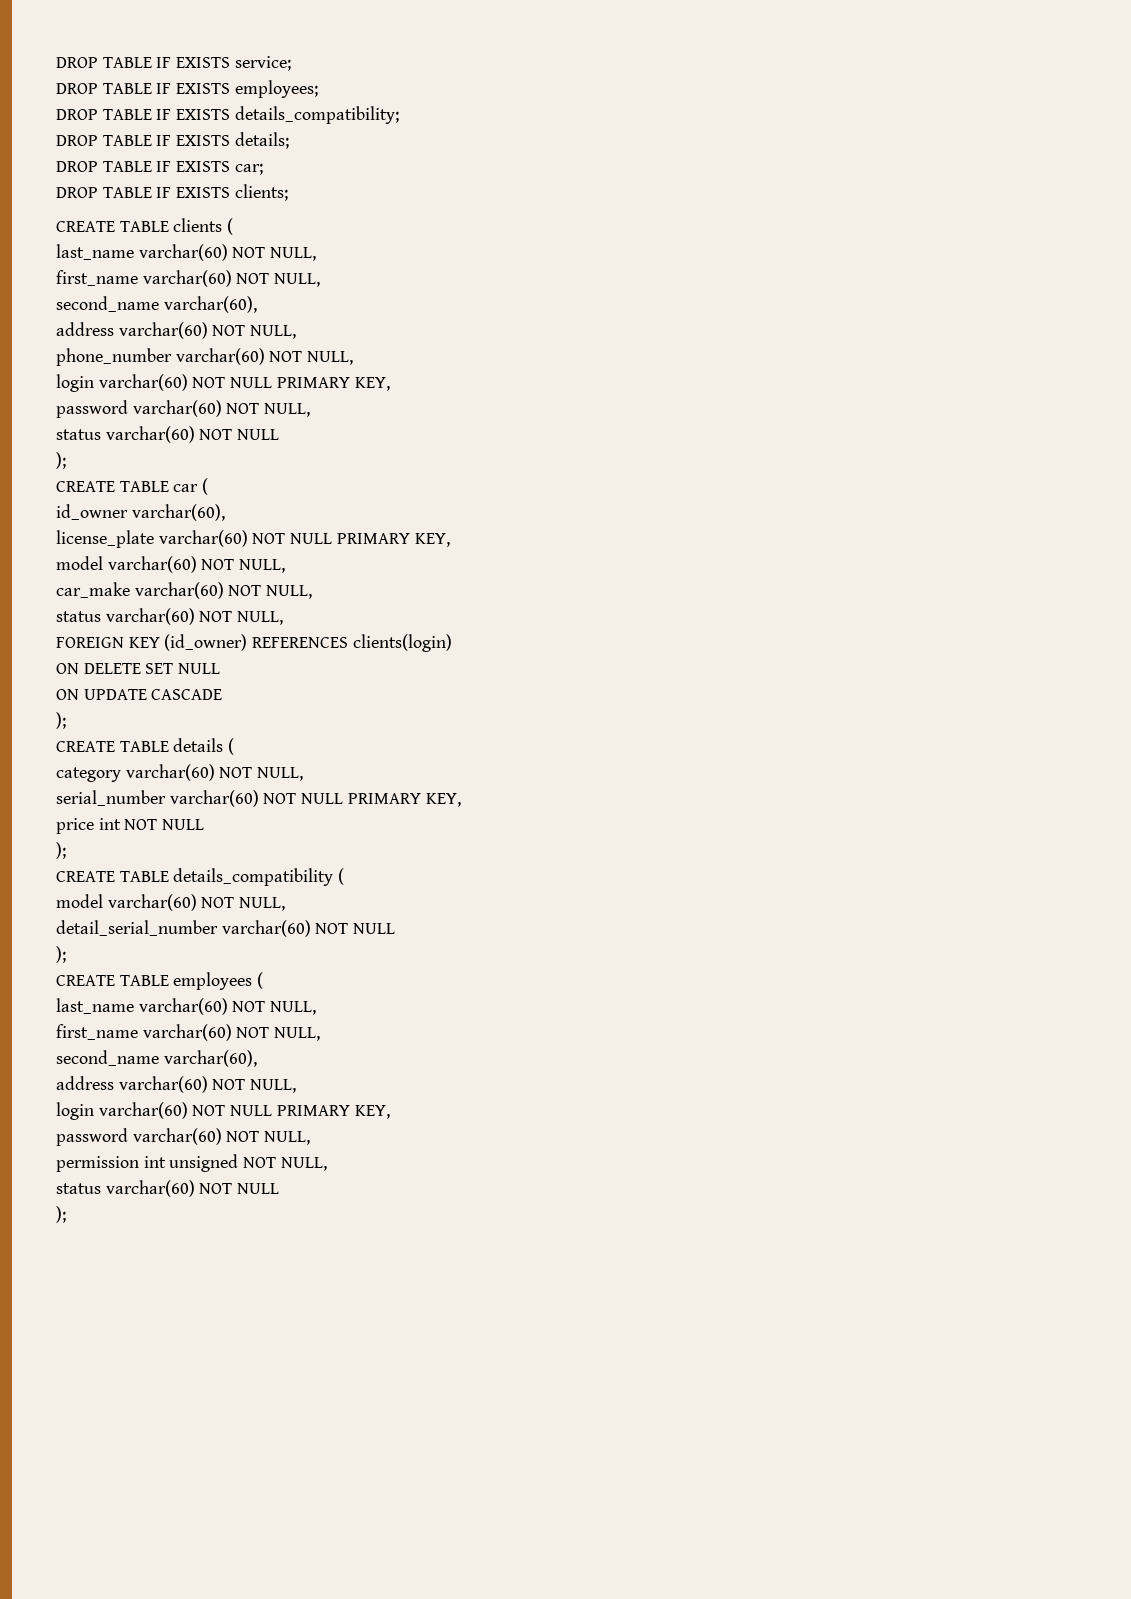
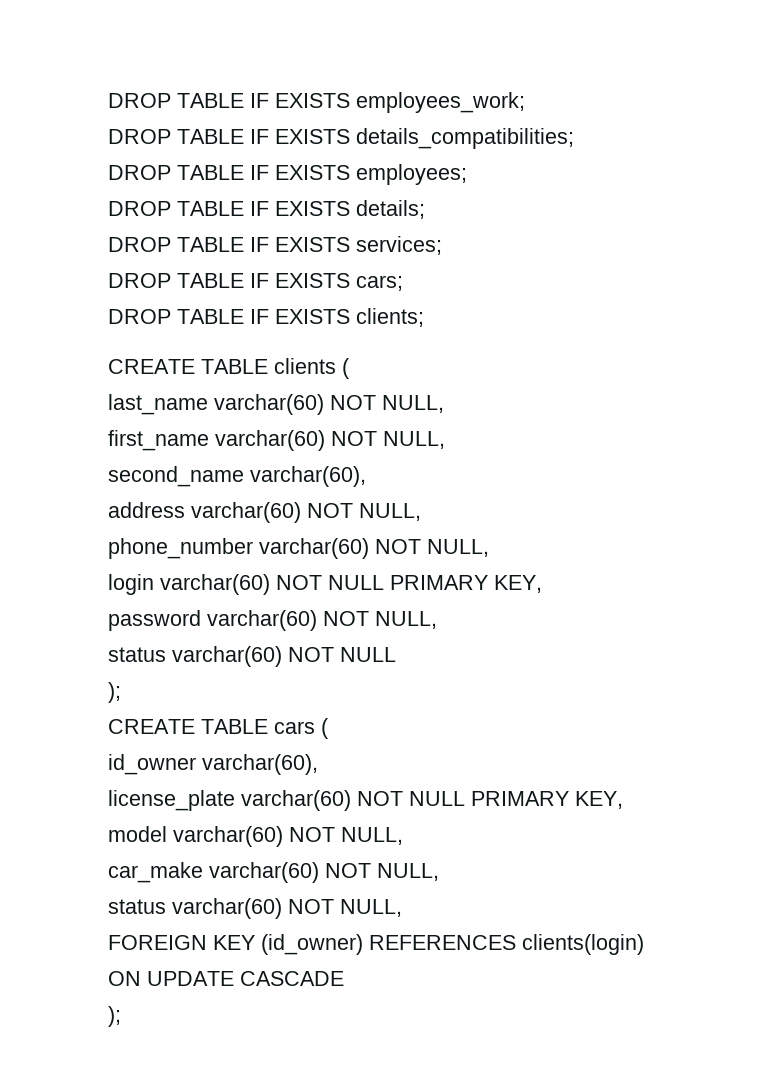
[56,56,291,71] DROP TABLE IF EXISTS service; -> [108,92,525,113] [108,128,574,149] DROP TABLE IF EXISTS employees_work; // DROP TABLE IF EXISTS details_compatibilities;
[56,106,399,124] // DROP TABLE IF EXISTS details_compatibility; -> (467, 174) none
[234,163,263,175] car; -> [356,236,442,255] [108,273,403,291] services; // DROP TABLE IF EXISTS cars;
[173,484,199,492] car -> [274,721,315,734] cars
[56,663,221,674] // ON DELETE SET NULL -> (644, 944) none
[56,738,235,755] [56,764,304,782] [56,790,461,807] [56,818,205,834] [56,842,66,859] [56,868,345,886] [56,894,286,911] [56,920,396,937] [56,946,66,963] [56,972,264,990] [56,998,317,1015] [56,1024,321,1041] [56,1050,257,1067] [56,1076,297,1093] [56,1102,390,1120] [56,1128,311,1146] [56,1154,327,1172] [56,1180,280,1197] [56,1206,66,1223] // CREATE TABLE details ( // category varchar(60) NOT NULL, // serial_number varchar(60) NOT NULL PRIMARY KEY, // price int NOT NULL // ); // CREATE TABLE details_compatibility ( // model varchar(60) NOT NULL, // detail_serial_number varchar(60) NOT NULL // ); // CREATE TABLE employees ( // last_name varchar(60) NOT NULL, // first_name varchar(60) NOT NULL, // second_name varchar(60), // address varchar(60) NOT NULL, // login varchar(60) NOT NULL PRIMARY KEY, // password varchar(60) NOT NULL, // permission int unsigned NOT NULL, // status varchar(60) NOT NULL // ); -> (121, 1016) none

